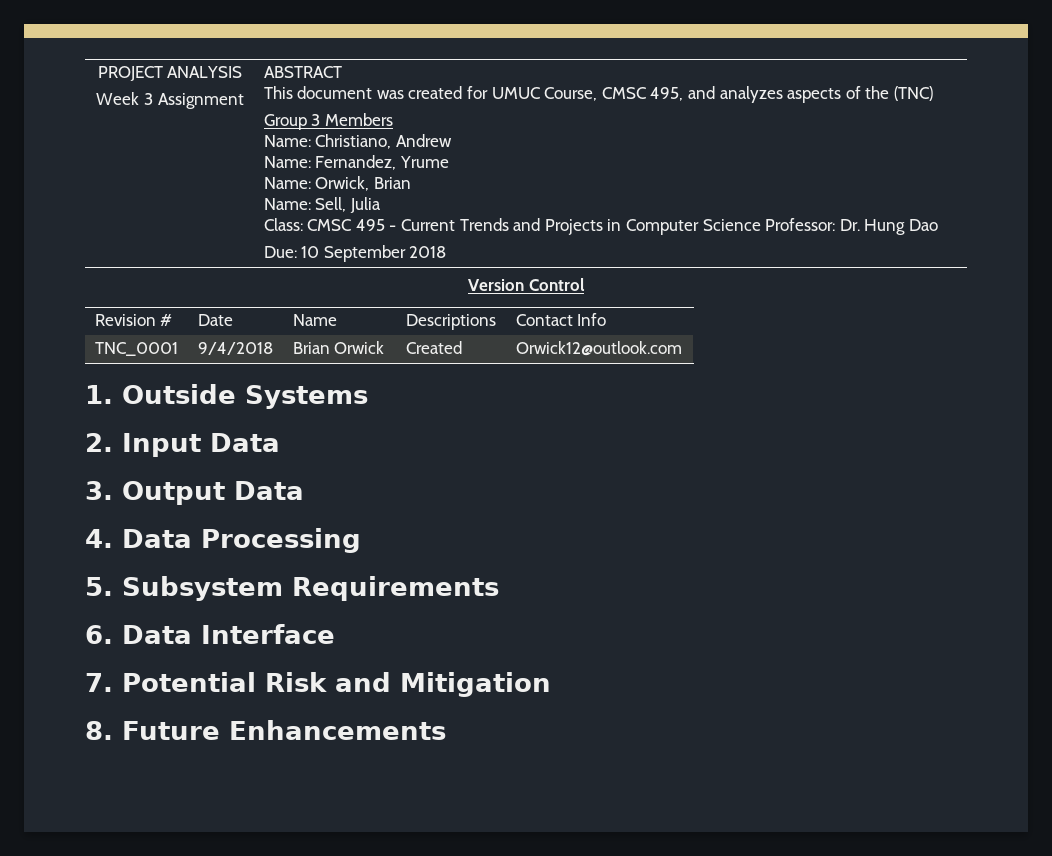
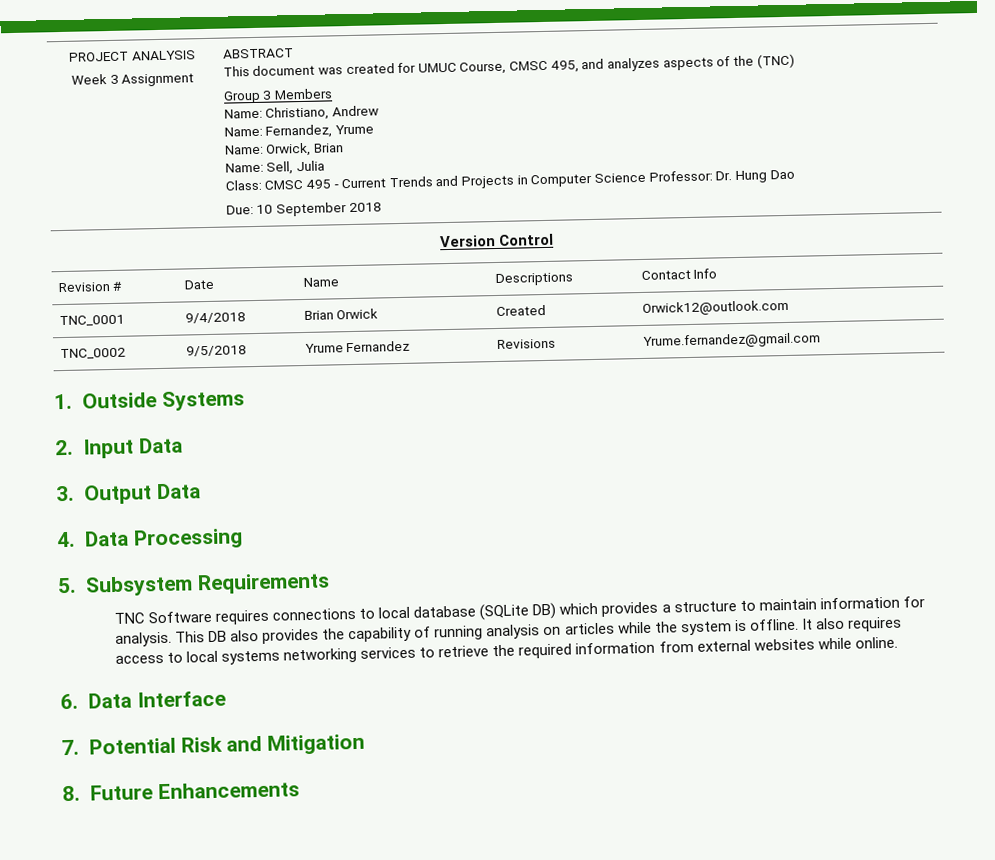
(682, 348) none -> [59,347,126,360] [185,345,247,357] [304,340,411,353] [496,338,556,350] [642,332,821,349] // TNC_0002 | 9/5/2018 | Yrume Fernandez | Revisions | Yrume.fernandez@gmail.com
(499, 588) none -> [113,596,925,625] [114,616,902,648] [114,636,898,665] // TNC Software requires connections to local database (SQLite DB) which provides a structure to maintain information for analysis. This DB also provides the capability of running analysis on articles while the system is offline. It also requires access to local systems networking services to retrieve the required information from external websites while online.

